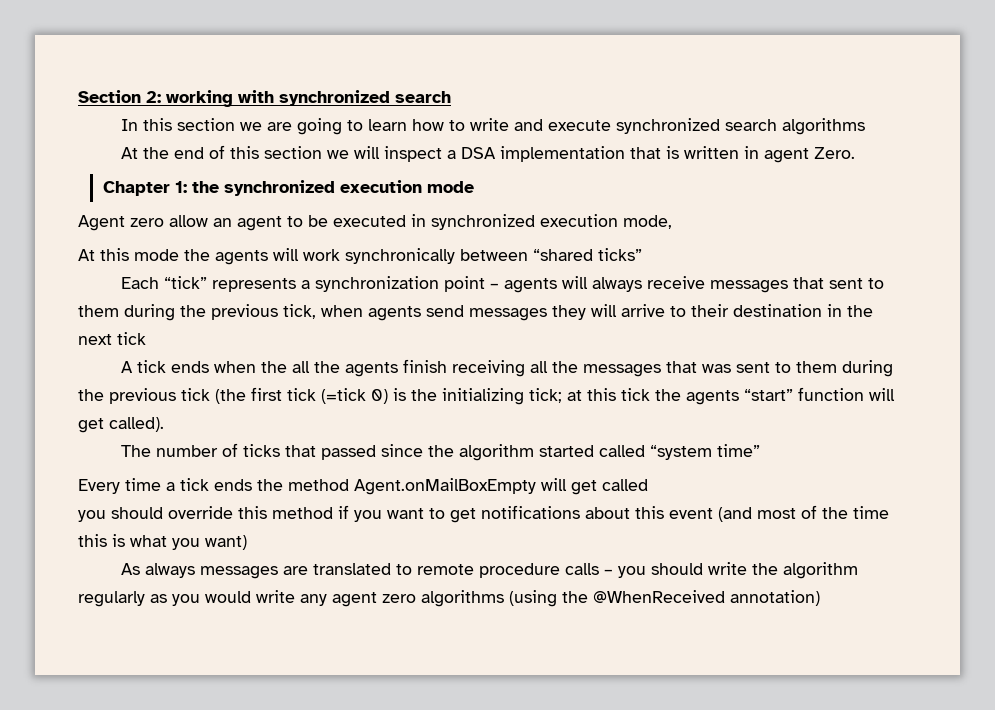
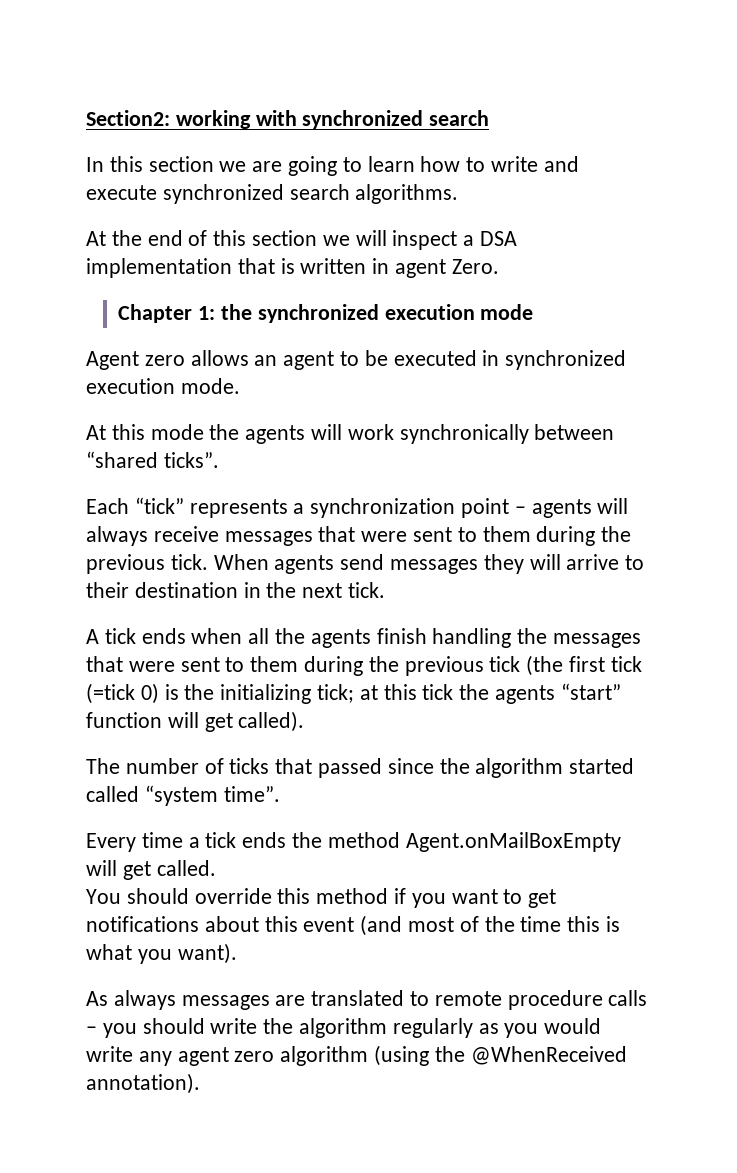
[78,90,161,103] Section 2: -> [86,110,170,126] Section2:
[781,118,865,135] algorithms -> [355,184,459,204] algorithms.
[169,215,208,227] allow -> [190,350,249,366] allows
[623,215,672,229] mode, -> [180,378,240,394] mode.
[598,248,642,261] ticks” -> [163,452,219,468] ticks”.
[828,278,884,289] [78,304,363,321] sent to them during the previous tick, when -> [361,526,632,546] [86,554,269,574] were sent to them during the previous tick. When
[117,332,146,345] tick -> [348,582,386,598] tick.
[260,361,287,373] the -> (243, 636) none
[451,360,548,377] receiving all -> [432,628,512,648] handling
[701,364,731,373] was -> [128,661,175,672] were
[716,444,760,457] time” -> [223,786,280,802] time”.
[602,479,648,491] [78,510,106,522] called // you -> [156,860,216,876] [86,889,121,904] called. // You
[205,535,247,550] want) -> [177,943,237,964] want).
[421,590,504,607] algorithms -> [280,1046,369,1066] algorithm
[730,590,820,606] annotation) -> [86,1073,200,1094] annotation).

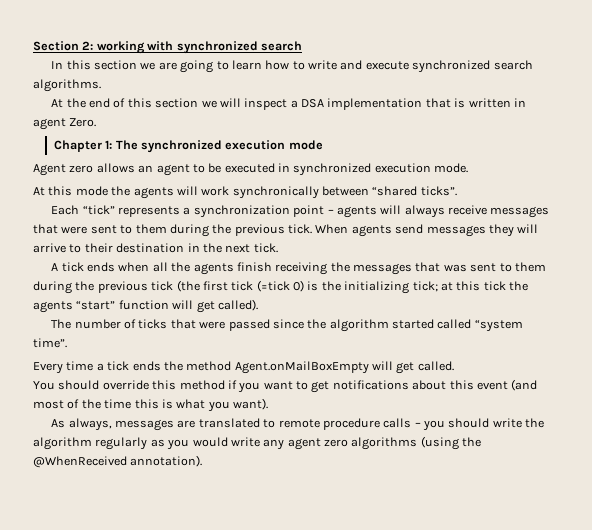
[86,110,170,126] Section2: -> [33,41,94,51] Section 2:
[221,304,253,320] the -> [115,140,138,150] The
[432,628,512,648] handling -> [275,262,328,275] receiving
[128,661,175,672] were -> [443,264,467,272] was
(313, 766) none -> [199,321,226,329] were
[113,990,176,1010] always -> [68,418,112,431] always,
[280,1046,369,1066] algorithm -> [351,437,418,450] algorithms

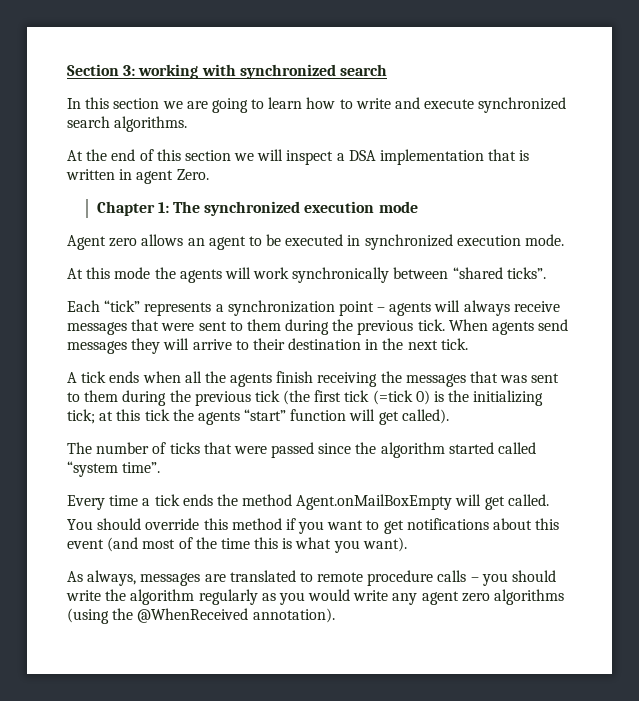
[82,41,94,50] 2: -> [123,65,136,76] 3:

